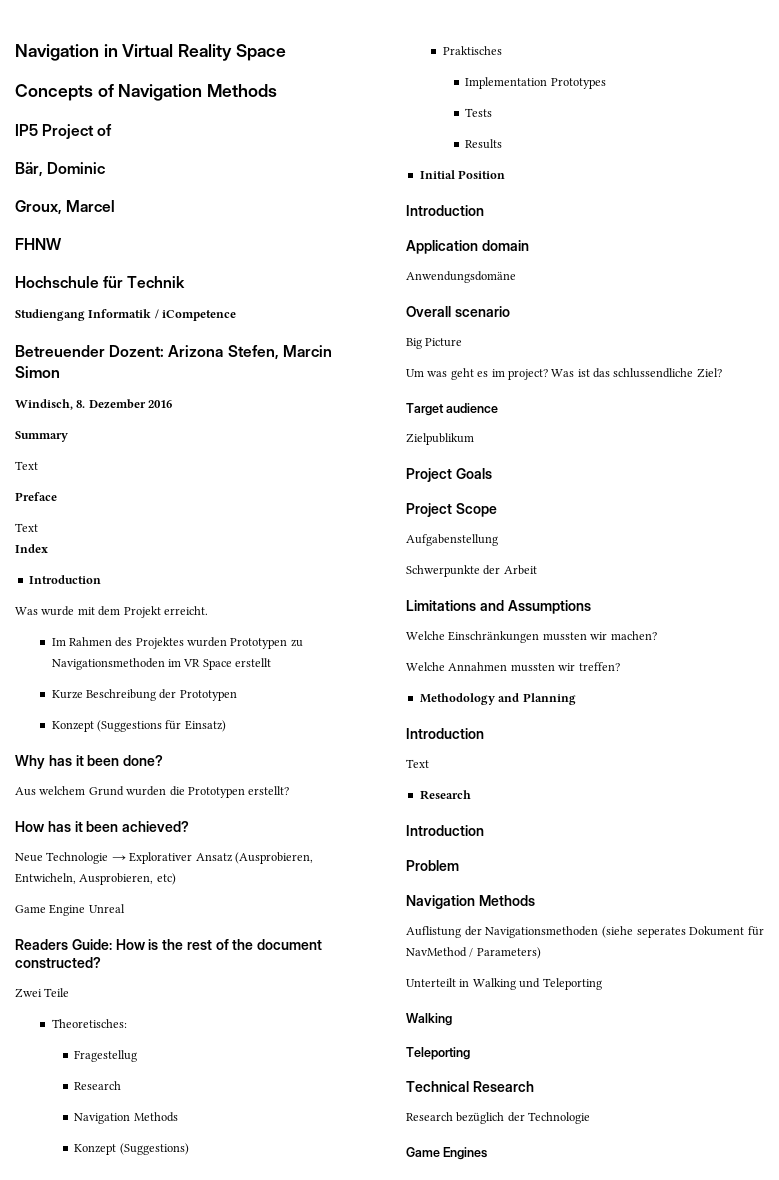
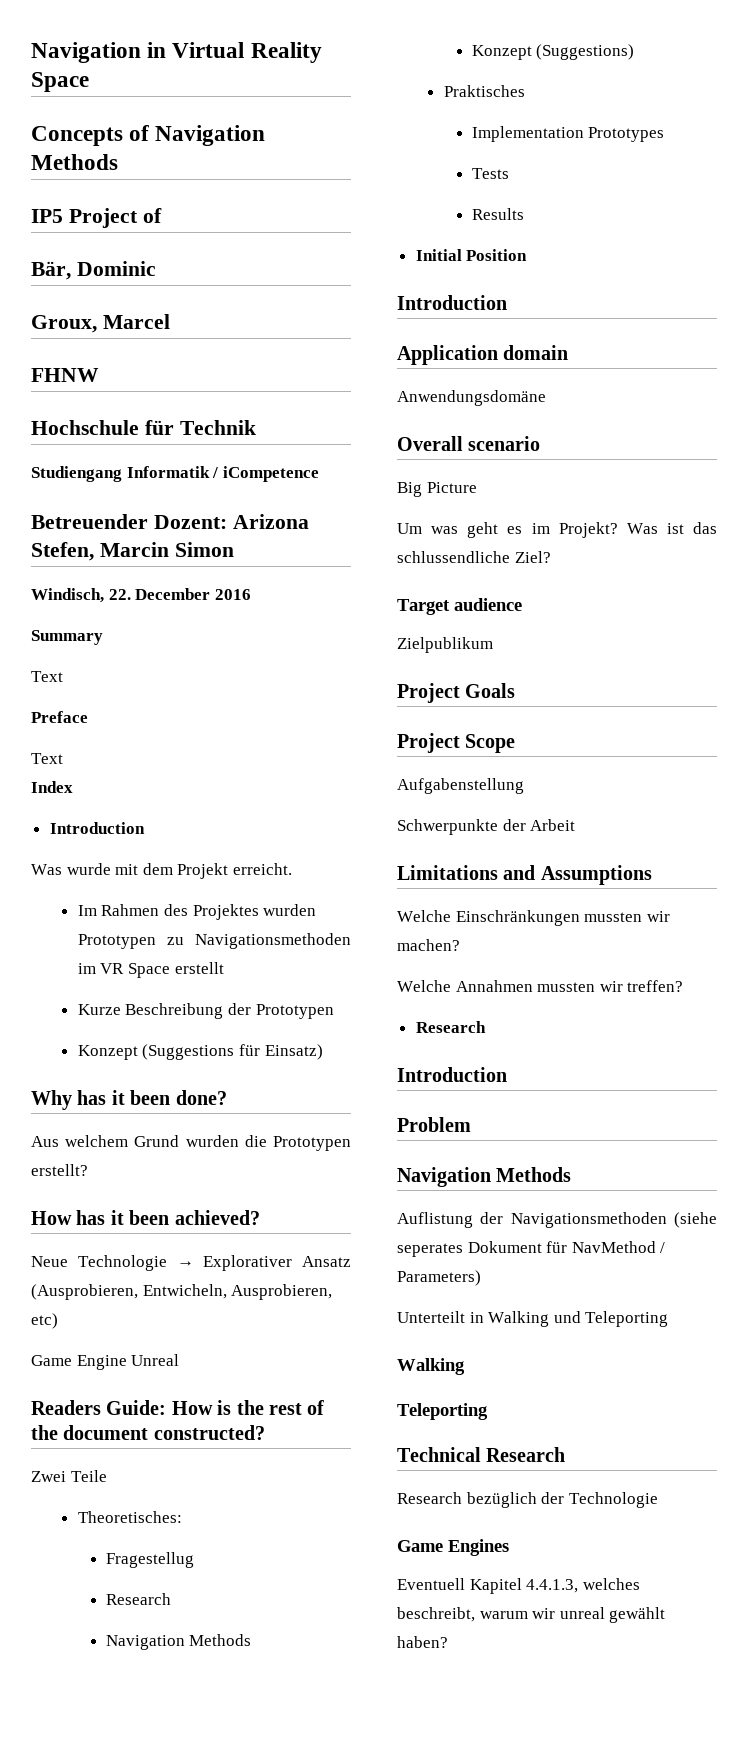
[76,399,146,409] 8. Dezember -> [108,588,211,600] 22. December
[507,369,548,380] project? -> [558,522,618,538] Projekt?
[419,693,576,705] [406,728,484,739] [406,759,429,768] // Methodology and Planning // Introduction // Text -> (684, 986) none
(488, 1153) none -> [397,1578,640,1594] [397,1607,666,1623] [397,1636,448,1648] // Eventuell Kapitel 4.4.1.3, welches beschreibt, warum wir unreal gewählt haben?

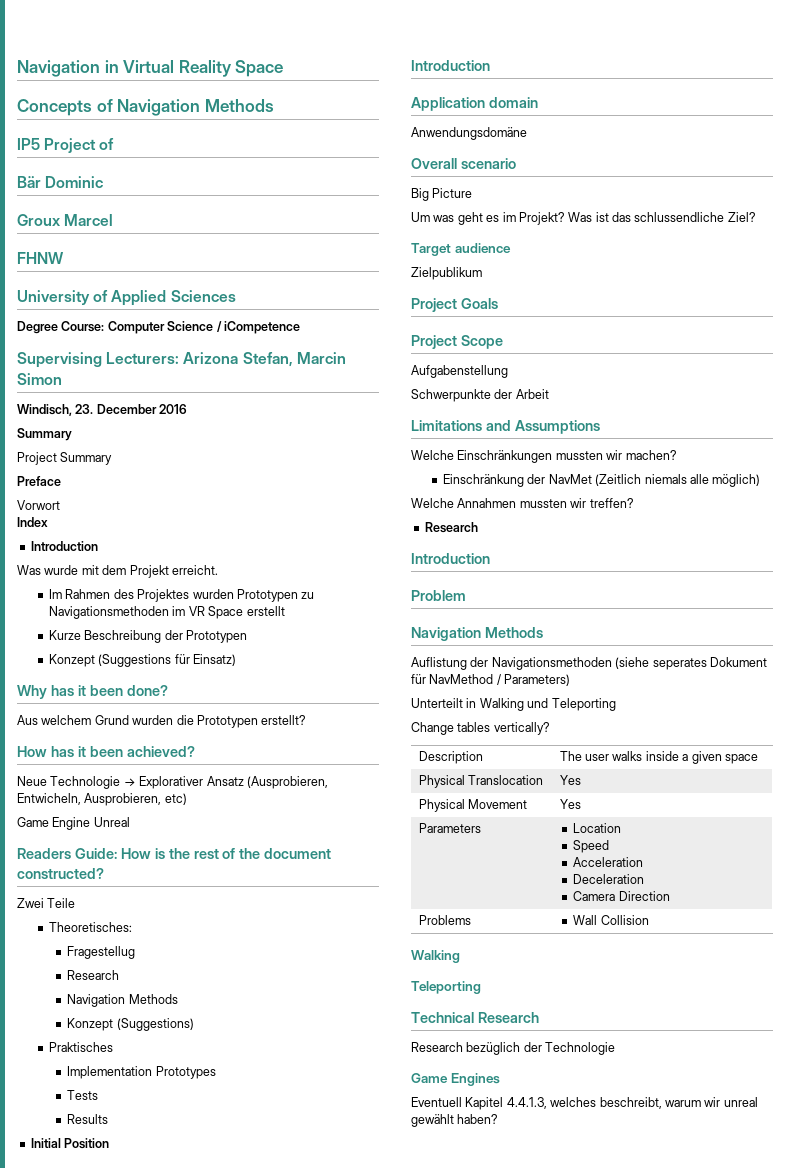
[31,261,71,280] Bär, -> [17,176,41,188] Bär
[31,315,97,333] Groux, -> [17,214,61,226] Groux
[31,420,256,435] [31,466,319,482] [31,514,309,529] [31,542,94,561] Hochschule für Technik // Studiengang Informatik / iCompetence // Betreuender Dozent: Arizona Stefen, -> [17,290,236,306] [17,321,300,334] [17,352,293,368] University of Applied Sciences // Degree Course: Computer Science / iCompetence // Supervising Lecturers: Arizona Stefan,
[108,589,131,600] 22. -> [75,404,94,414] 23.
[31,671,63,682] Text -> [17,452,113,465] Project Summary
[31,753,63,764] Text -> [17,500,60,510] Vorwort
(460, 945) none -> [443,474,761,487] // Einschränkung der NavMet (Zeitlich niemals alle möglich)
(669, 1319) none -> [411,722,550,735] [418,751,483,764] [559,751,758,764] [418,775,543,788] [559,775,581,785] [418,799,527,812] [559,799,581,809] [418,823,481,833] [573,823,622,833] [573,840,610,853] [573,857,644,867] [573,874,645,884] [573,891,670,901] [418,915,471,925] [573,915,649,925] // Change tables vertically? // Description | The user walks inside a given space // Physical Translocation | Yes // Physical Movement | Yes // Parameters | Location // Speed // Acceleration // Deceleration // Camera Direction // Problems | Wall Collision

